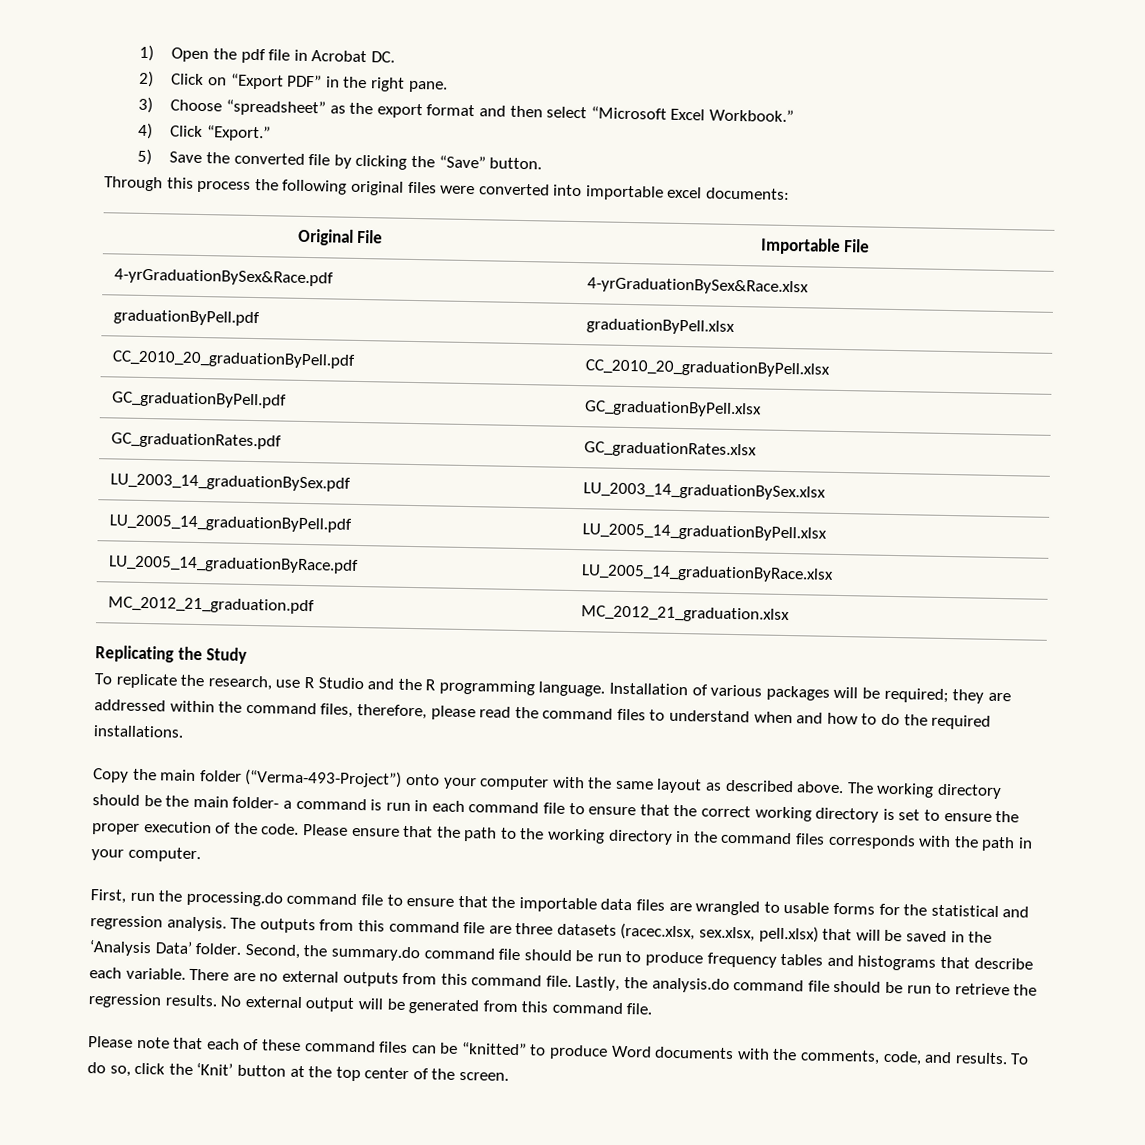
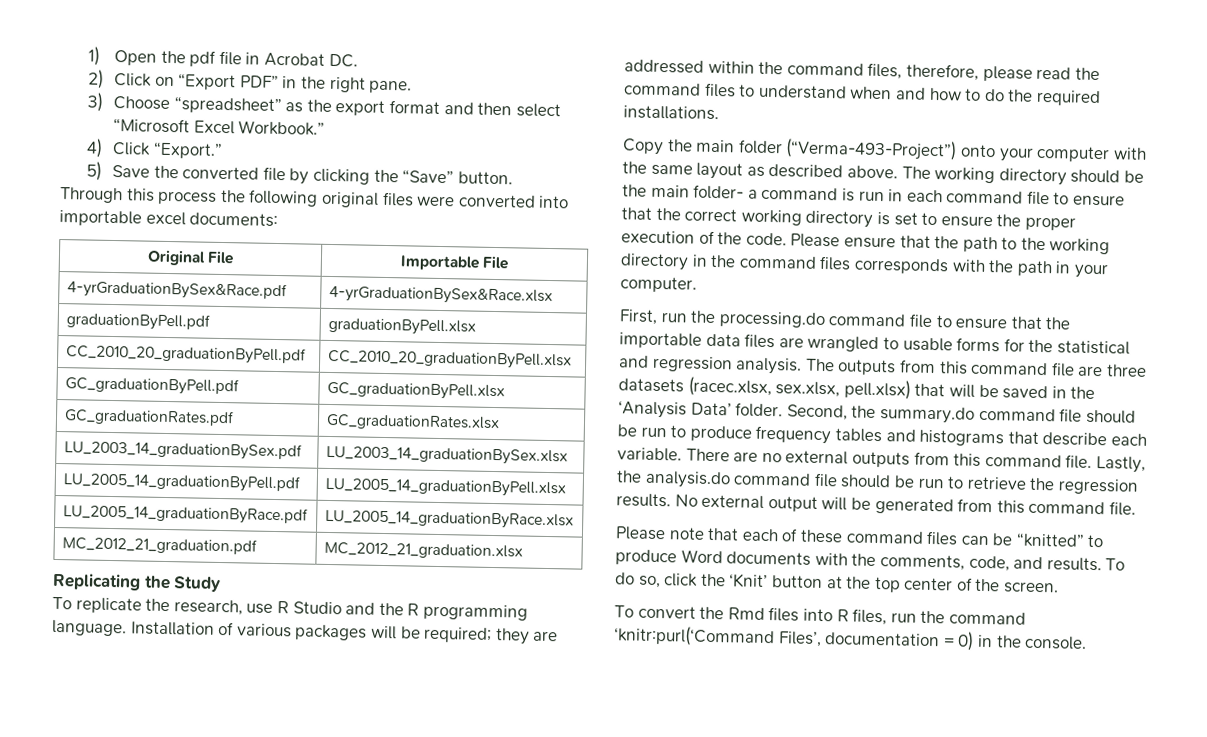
(510, 1076) none -> [614,605,1026,626] [613,625,1088,651] // To convert the Rmd files into R files, run the command ‘knitr:purl(‘Command Files’, documentation = 0) in the console.

